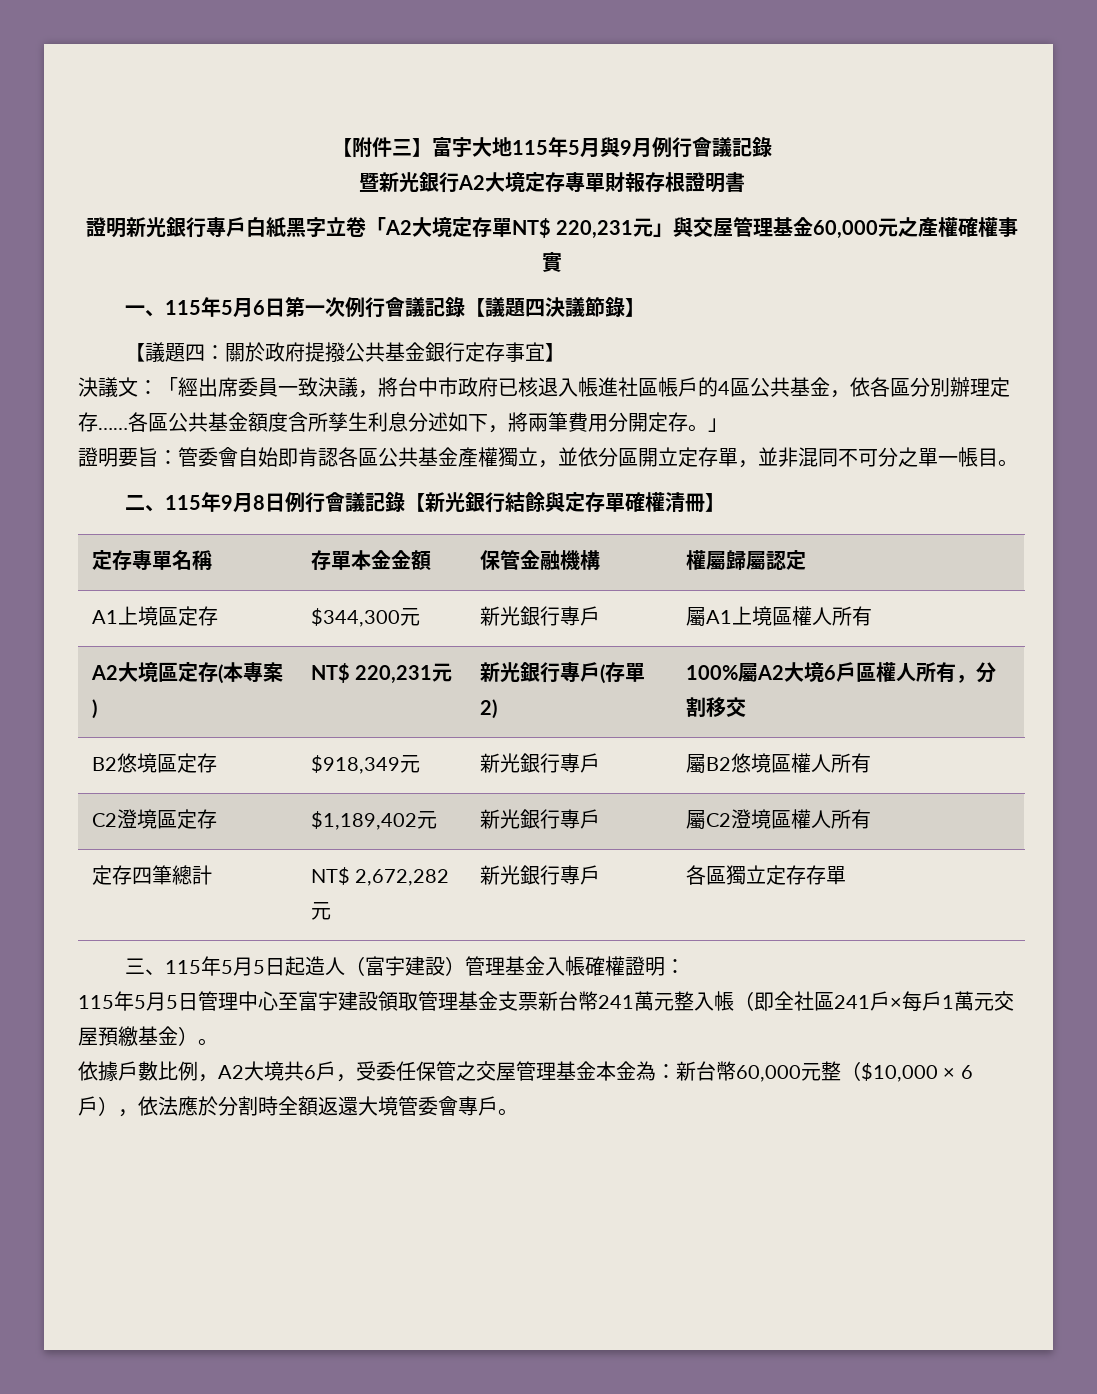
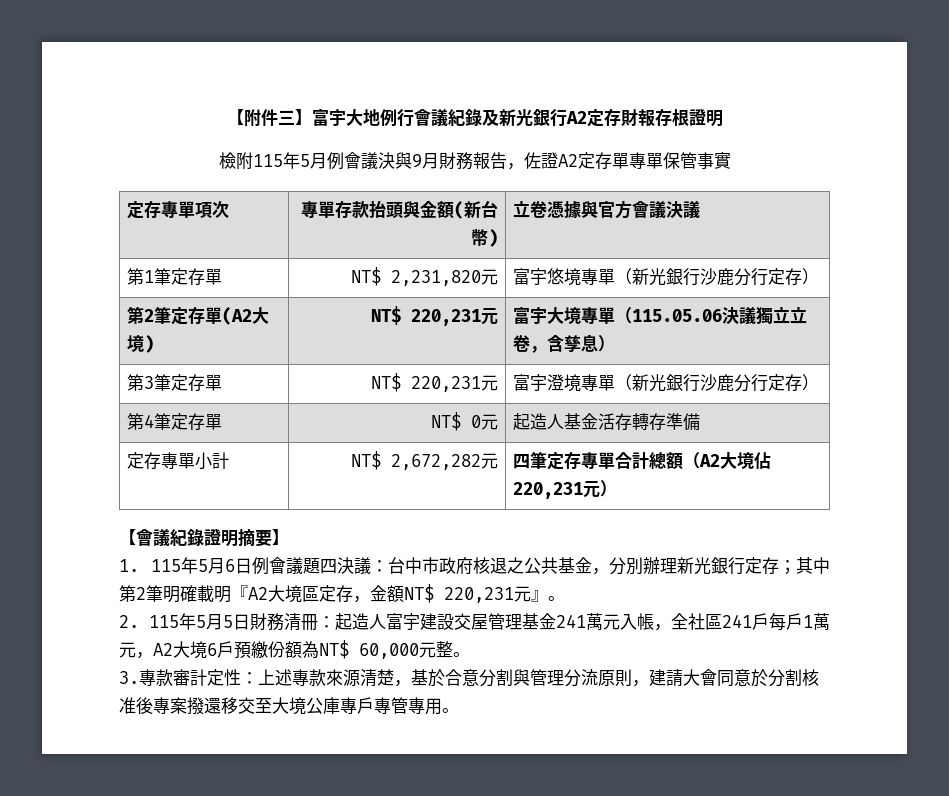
[512,137,772,158] [359,173,379,192] 115年5月與9月例行會議記錄 // 暨 -> [379,109,499,127] 例行會議紀錄及
[485,172,605,192] 大境定存專單 -> [586,108,621,127] 定存
[725,172,745,193] [85,217,1019,239] [542,252,562,272] [124,297,645,318] [124,342,565,363] [78,377,1010,398] [78,412,728,433] [78,447,1018,468] [124,492,725,513] [91,550,212,570] [310,550,431,570] [479,550,600,570] [685,550,806,570] [91,606,218,626] [310,608,420,627] [479,606,600,626] [685,606,872,627] [90,662,283,684] [91,699,97,719] [310,663,453,684] [479,662,645,684] [479,699,497,719] [685,662,996,683] [685,697,746,717] [91,753,217,773] [310,755,420,774] [479,753,600,773] [685,753,871,774] [91,809,217,829] [310,811,437,830] [479,809,600,829] [685,809,871,830] [91,865,212,885] [310,867,450,886] [310,902,331,920] [479,865,600,885] [685,865,846,885] [124,956,685,976] [78,991,1014,1012] [78,1026,218,1047] [78,1061,973,1082] [78,1096,498,1117] 書 // 證明新光銀行專戶白紙黑字立卷「A2大境定存單NT$ 220,231元」與交屋管理基金60,000元之產權確權事實 // 一、115年5月6日第一次例行會議記錄【議題四決議節錄】 // 【議題四：關於政府提撥公共基金銀行定存事宜】 // 決議文：「經出席委員一致決議，將台中市政府已核退入帳進社區帳戶的4區公共基金，依各區分別辦理定存……各區公共基金額度含所孳生利息分述如下，將兩筆費用分開定存。」 // 證明要旨：管委會自始即肯認各區公共基金產權獨立，並依分區開立定存單，並非混同不可分之單一帳目。 // 二、115年9月8日例行會議記錄【新光銀行結餘與定存單確權清冊】 // 定存專單名稱 | 存單本金金額 | 保管金融機構 | 權屬歸屬認定 // A1上境區定存 | $344,300元 | 新光銀行專戶 | 屬A1上境區權人所有 // A2大境區定存(本專案) | NT$ 220,231元 | 新光銀行專戶(存單2) | 100%屬A2大境6戶區權人所有，分割移交 // B2悠境區定存 | $918,349元 | 新光銀行專戶 | 屬B2悠境區權人所有 // C2澄境區定存 | $1,189,402元 | 新光銀行專戶 | 屬C2澄境區權人所有 // 定存四筆總計 | NT$ 2,672,282元 | 新光銀行專戶 | 各區獨立定存存單 // 三、115年5月5日起造人（富宇建設）管理基金入帳確權證明： // 115年5月5日管理中心至富宇建設領取管理基金支票新台幣241萬元整入帳（即全社區241戶×每戶1萬元交屋預繳基金）。 // 依據戶數比例，A2大境共6戶，受委任保管之交屋管理基金本金為：新台幣60,000元整（$10,000 × 6戶），依法應於分割時全額返還大境管委會專戶 -> [218,152,731,170] [127,200,230,219] [300,200,498,219] [470,229,498,247] [513,200,701,219] [127,268,223,285] [350,267,498,286] [513,268,820,286] [127,306,270,325] [127,335,155,353] [370,306,498,326] [513,307,808,325] [513,334,616,353] [127,374,223,391] [370,373,498,392] [513,374,820,392] [127,413,223,430] [430,412,498,431] [513,413,701,431] [127,452,230,470] [350,451,498,470] [513,451,772,470] [513,480,618,499] [119,529,289,547] [119,557,830,575] [119,584,565,603] [119,613,830,631] [119,640,470,659] [119,669,819,687] [119,697,442,715] // 檢附115年5月例會議決與9月財務報告，佐證A2定存單專單保管事實 // 定存專單項次 | 專單存款抬頭與金額(新台幣) | 立卷憑據與官方會議決議 // 第1筆定存單 | NT$ 2,231,820元 | 富宇悠境專單（新光銀行沙鹿分行定存） // 第2筆定存單(A2大境) | NT$ 220,231元 | 富宇大境專單（115.05.06決議獨立立卷，含孳息） // 第3筆定存單 | NT$ 220,231元 | 富宇澄境專單（新光銀行沙鹿分行定存） // 第4筆定存單 | NT$ 0元 | 起造人基金活存轉存準備 // 定存專單小計 | NT$ 2,672,282元 | 四筆定存專單合計總額（A2大境佔220,231元） // 【會議紀錄證明摘要】 // 1. 115年5月6日例會議題四決議：台中市政府核退之公共基金，分別辦理新光銀行定存；其中第2筆明確載明『A2大境區定存，金額NT$ 220,231元』。 // 2. 115年5月5日財務清冊：起造人富宇建設交屋管理基金241萬元入帳，全社區241戶每戶1萬元，A2大境6戶預繳份額為NT$ 60,000元整。 // 3.專款審計定性：上述專款來源清楚，基於合意分割與管理分流原則，建請大會同意於分割核准後專案撥還移交至大境公庫專戶專管專用

